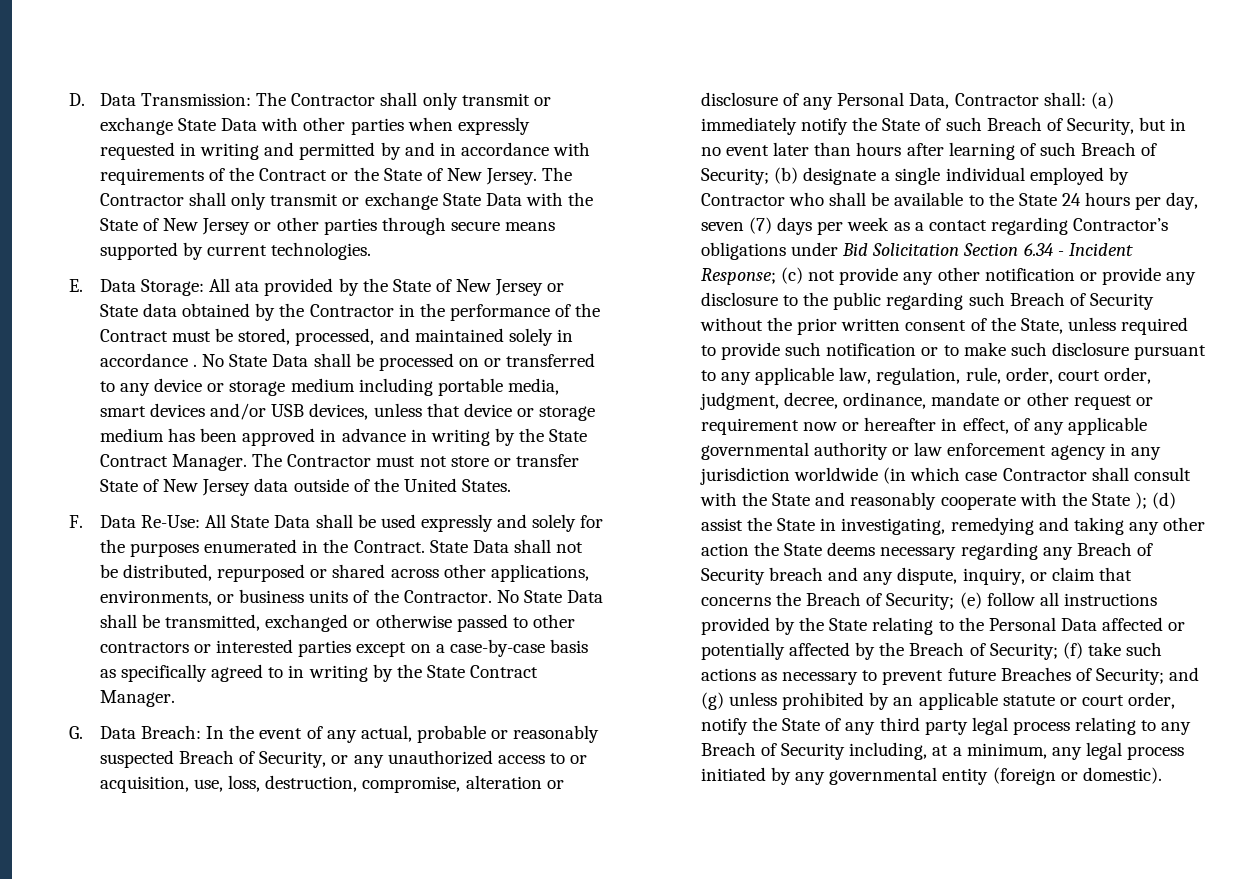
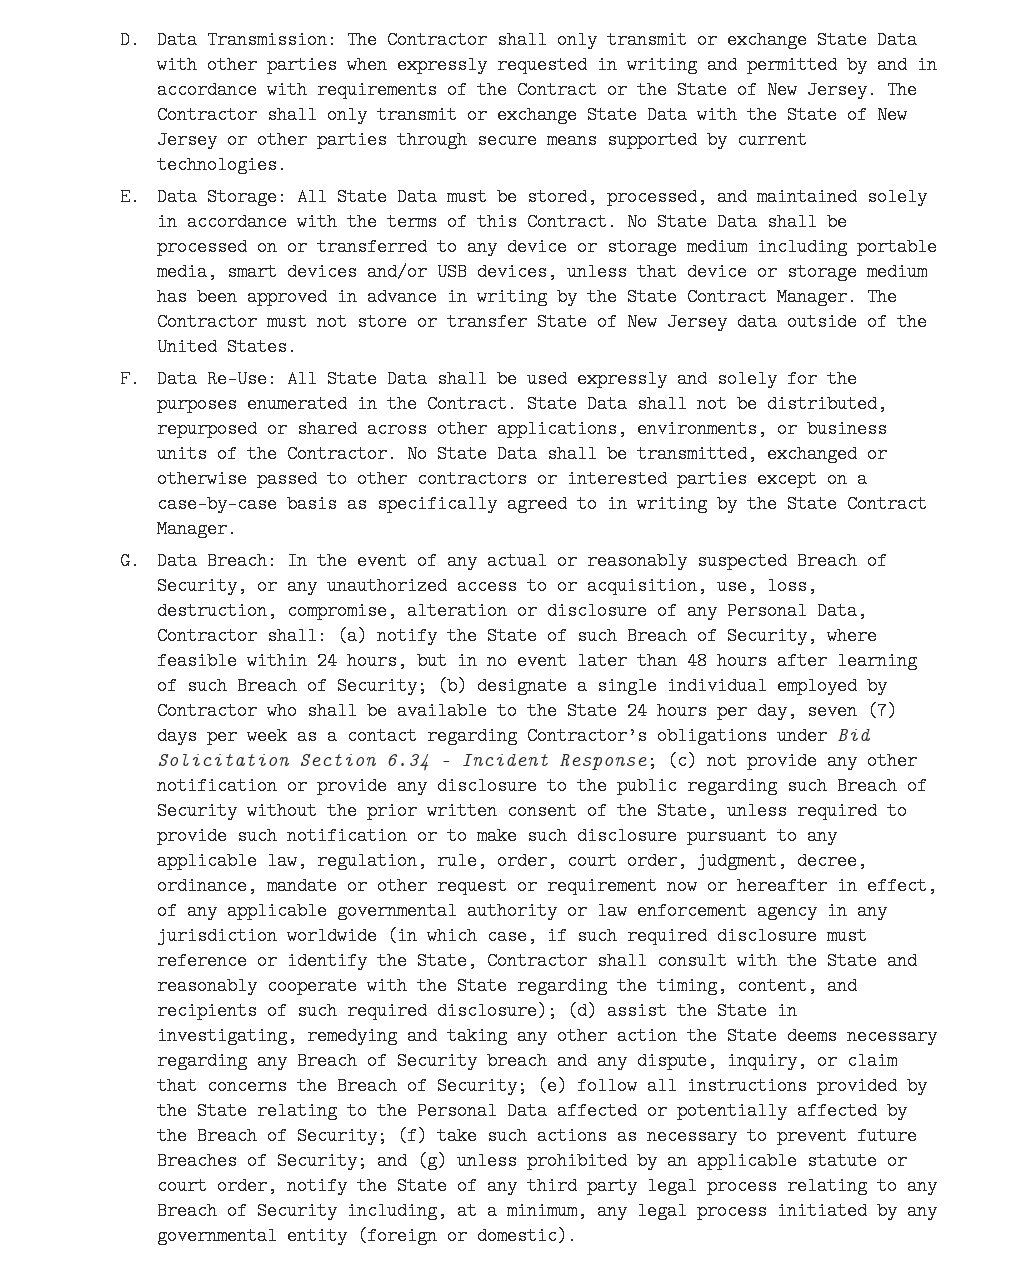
[235,278,565,296] [99,303,601,321] [99,329,168,342] ata provided by the State of New Jersey or State data obtained by the Contractor in the performance of the Contract -> [336,188,437,206] State Data
[193,364,198,367] . -> [296,213,617,231] with the terms of this Contract.
[360,725,486,743] actual, probable -> [486,552,547,570] actual
[700,117,797,135] immediately -> (367, 636) none
(1134, 126) none -> [826,627,877,645] [156,652,407,670] where feasible within 24 hours,
(852, 149) none -> [686,652,707,670] 48
[965,472,998,481] case -> [486,927,867,945] [156,952,477,970] case, if such required disclosure must reference or identify the State,
[1135,492,1148,509] ); -> [516,977,857,995] [156,1002,557,1020] regarding the timing, content, and recipients of such required disclosure);

